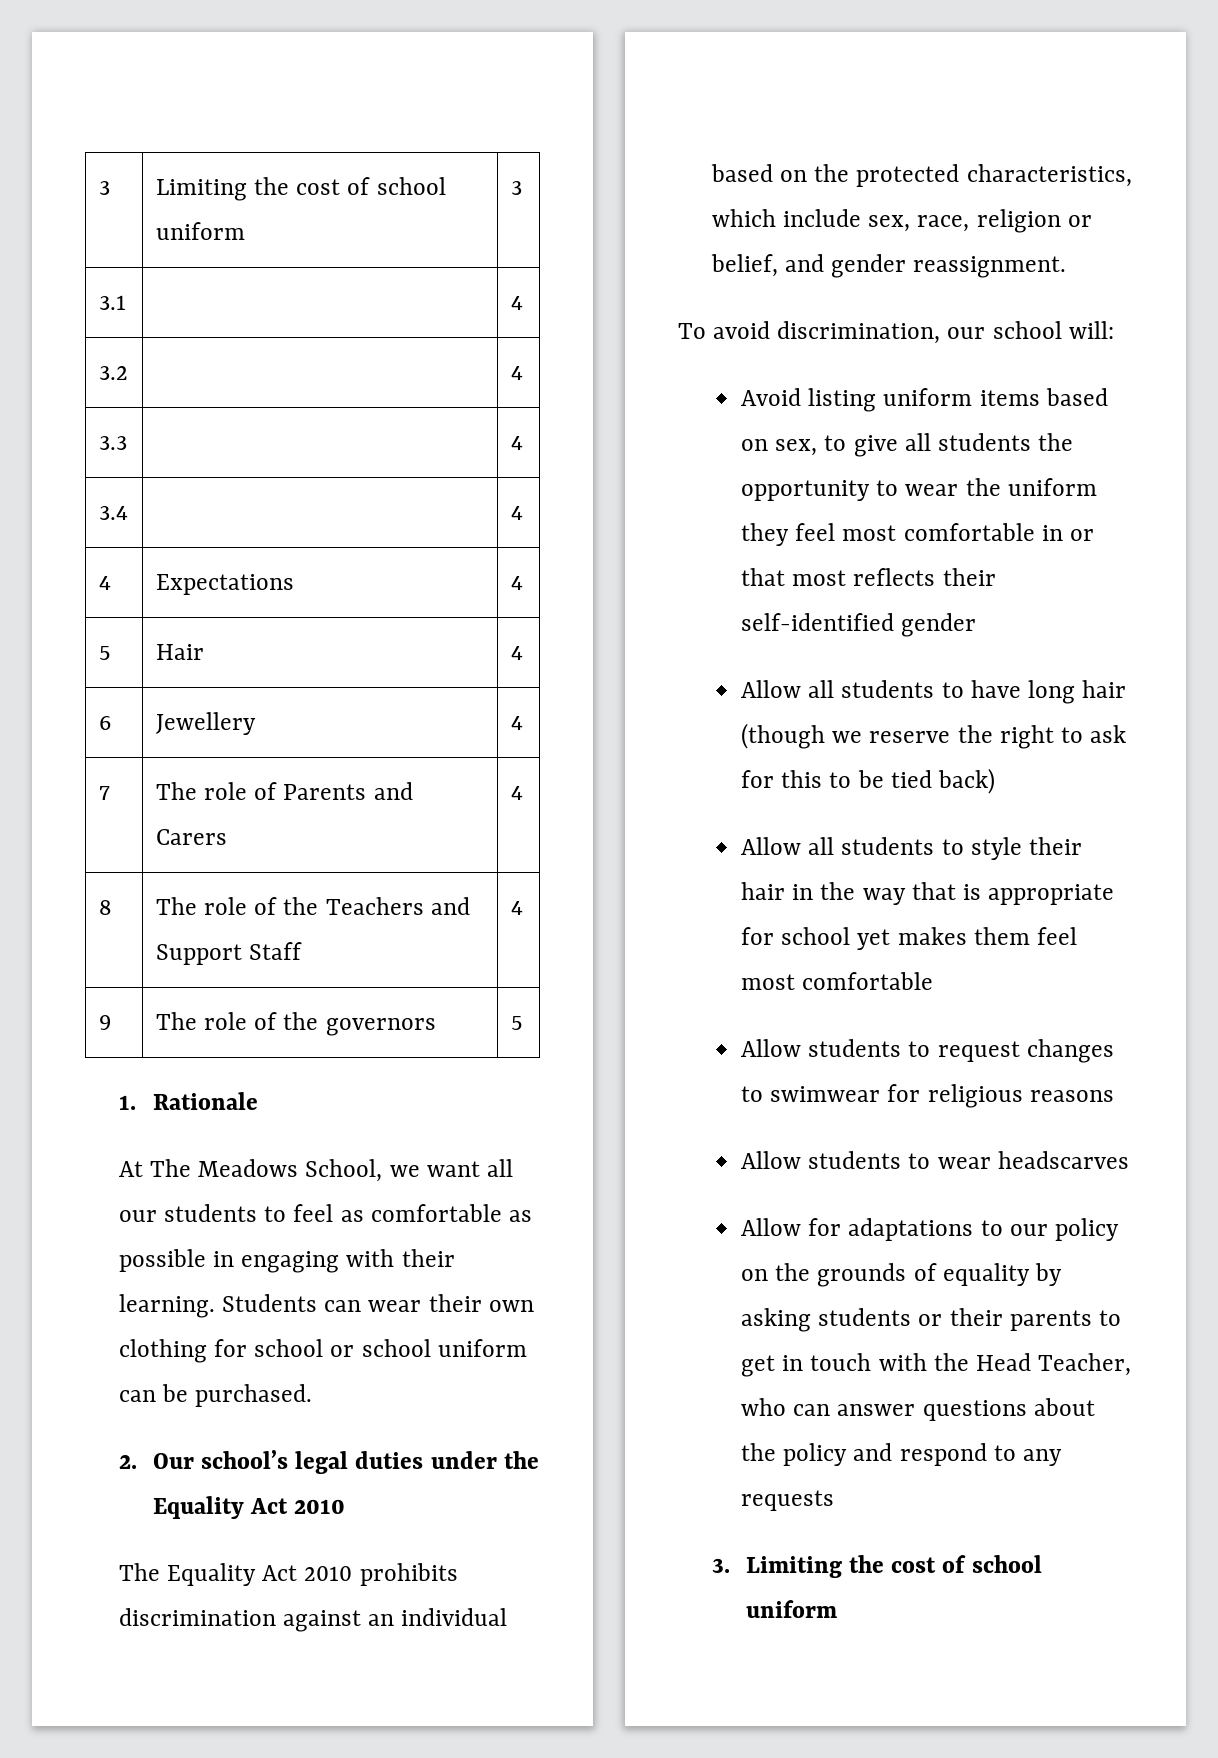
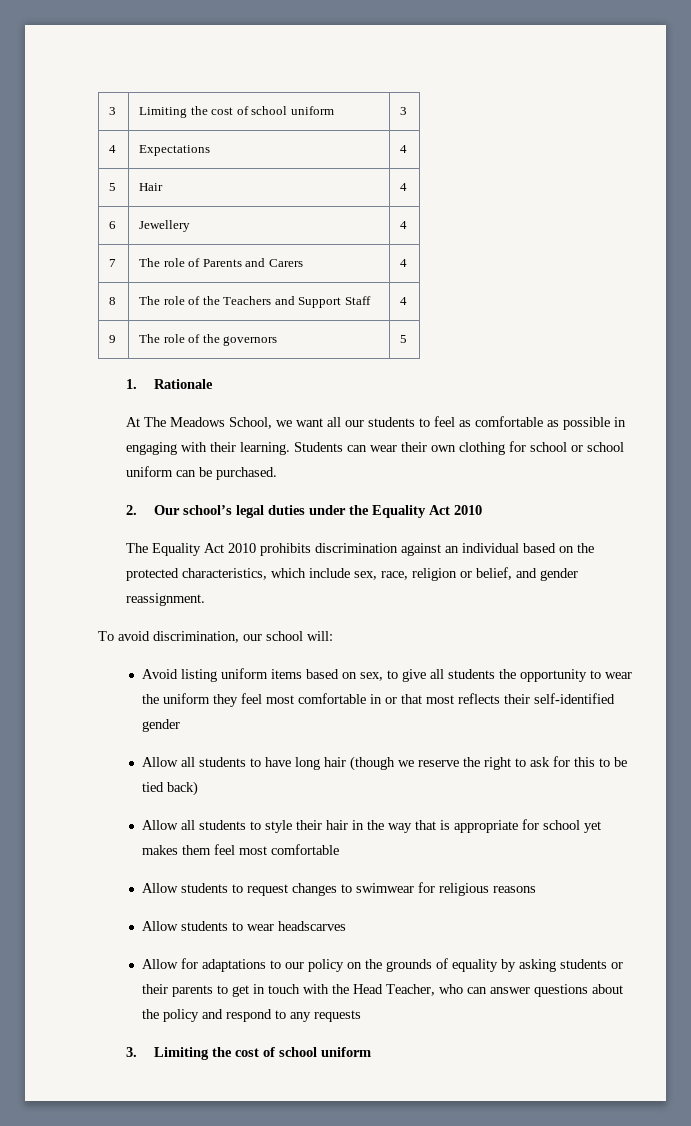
[98,295,126,310] [510,296,523,310] [98,366,128,380] [510,366,523,380] [98,436,127,450] [510,436,523,450] [98,506,128,520] [510,506,523,520] // 3.1 | | 4 // 3.2 | | 4 // 3.3 | | 4 // 3.4 | | 4 -> (408, 111) none

